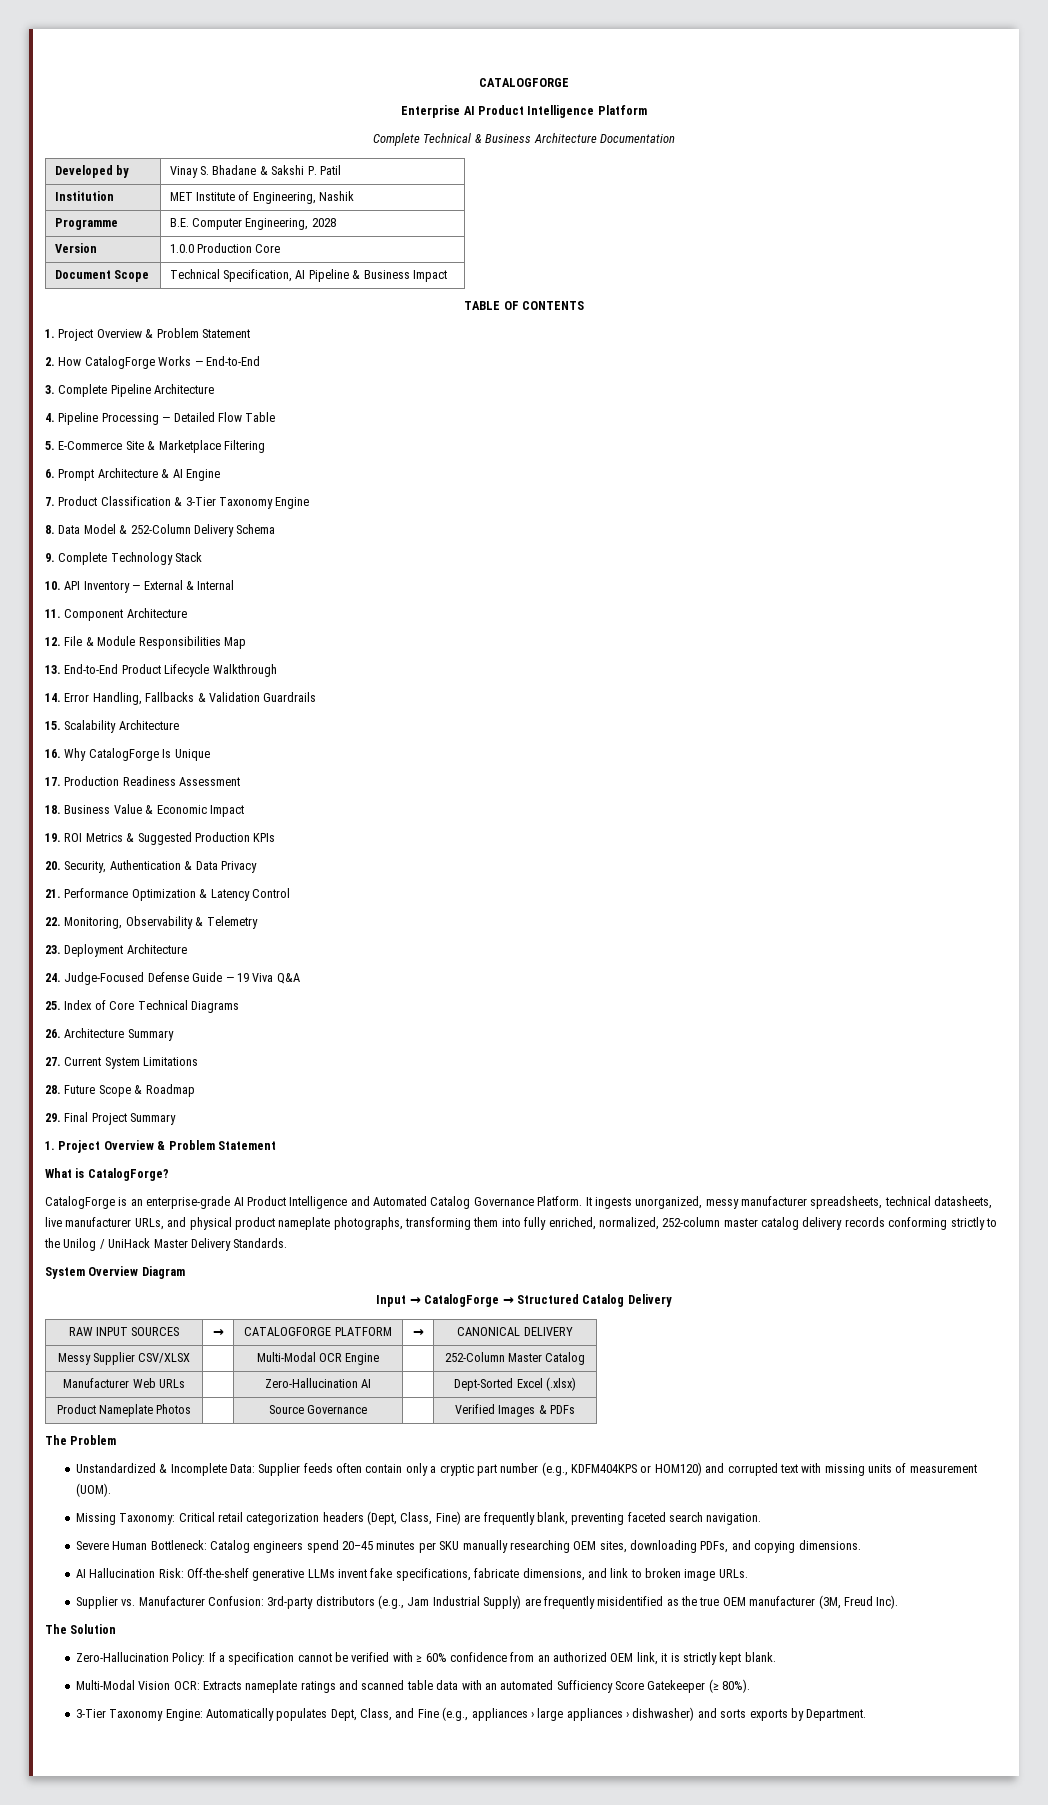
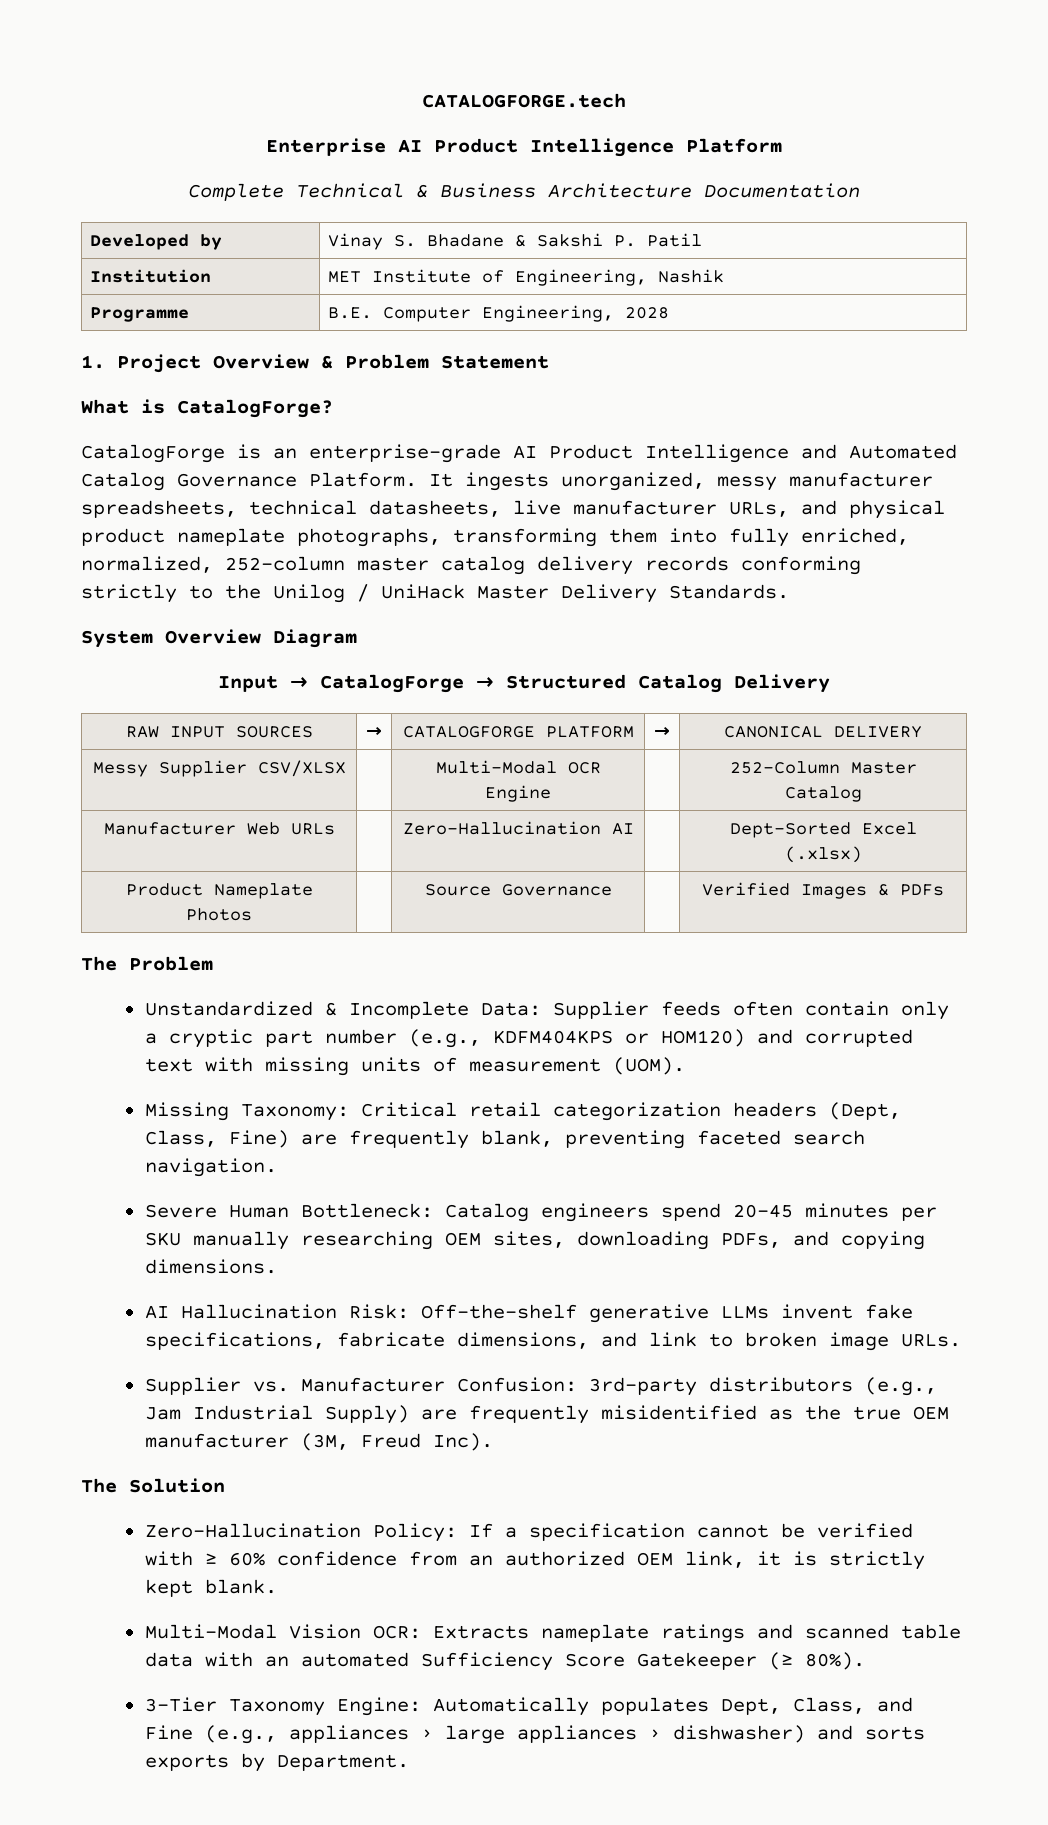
[479,78,569,87] CATALOGFORGE -> [422,93,626,108] CATALOGFORGE.tech
[54,243,97,253] [169,243,281,253] [54,270,150,282] [169,269,447,282] [464,301,584,310] [45,328,250,341] [45,356,260,369] [45,384,215,397] [45,412,276,425] [45,440,265,453] [45,468,220,481] [45,496,310,509] [45,524,276,537] [45,552,203,565] [45,580,235,593] [45,608,187,621] [45,636,246,649] [45,664,277,677] [45,692,317,705] [45,720,179,733] [45,748,210,761] [45,776,241,786] [45,804,244,817] [45,832,276,845] [45,860,257,873] [45,888,290,901] [45,916,258,929] [45,944,187,957] [45,972,300,985] [45,1000,239,1013] [45,1028,174,1041] [45,1057,199,1069] [45,1084,195,1097] [45,1112,177,1125] // Version | 1.0.0 Production Core // Document Scope | Technical Specification, AI Pipeline & Business Impact // TABLE OF CONTENTS // 1. Project Overview & Problem Statement // 2. How CatalogForge Works — End-to-End // 3. Complete Pipeline Architecture // 4. Pipeline Processing — Detailed Flow Table // 5. E-Commerce Site & Marketplace Filtering // 6. Prompt Architecture & AI Engine // 7. Product Classification & 3-Tier Taxonomy Engine // 8. Data Model & 252-Column Delivery Schema // 9. Complete Technology Stack // 10. API Inventory — External & Internal // 11. Component Architecture // 12. File & Module Responsibilities Map // 13. End-to-End Product Lifecycle Walkthrough // 14. Error Handling, Fallbacks & Validation Guardrails // 15. Scalability Architecture // 16. Why CatalogForge Is Unique // 17. Production Readiness Assessment // 18. Business Value & Economic Impact // 19. ROI Metrics & Suggested Production KPIs // 20. Security, Authentication & Data Privacy // 21. Performance Optimization & Latency Control // 22. Monitoring, Observability & Telemetry // 23. Deployment Architecture // 24. Judge-Focused Defense Guide — 19 Viva Q&A // 25. Index of Core Technical Diagrams // 26. Architecture Summary // 27. Current System Limitations // 28. Future Scope & Roadmap // 29. Final Project Summary -> (670, 313) none

